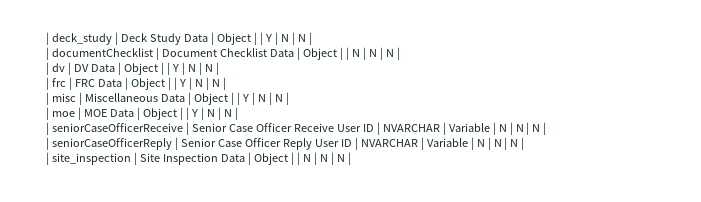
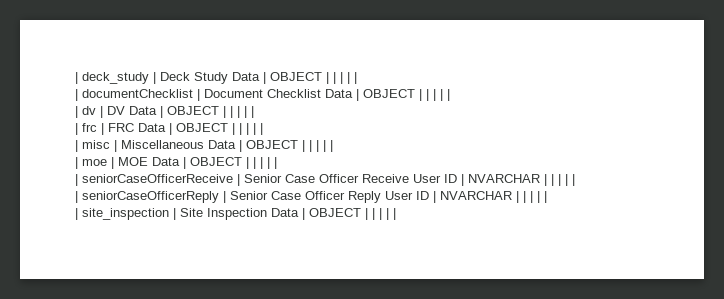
[216,32,306,45] Object | | Y | N | N -> [270,72,350,84] OBJECT | | | |
[302,47,394,60] Object | | N | N | N -> [363,89,443,101] OBJECT | | | |
[123,62,213,75] Object | | Y | N | N -> [167,106,247,118] OBJECT | | | |
[130,77,220,90] Object | | Y | N | N -> [176,123,256,135] OBJECT | | | |
[193,92,283,105] Object | | Y | N | N -> [246,140,326,152] OBJECT | | | |
[142,107,232,120] Object | | Y | N | N -> [190,157,270,169] OBJECT | | | |
[448,122,541,135] Variable | N | N | N -> [551,174,568,186] | | |
[426,137,519,150] Variable | N | N | N -> [523,191,540,203] | | |
[253,152,345,165] Object | | N | N | N -> [309,208,389,220] OBJECT | | | |

